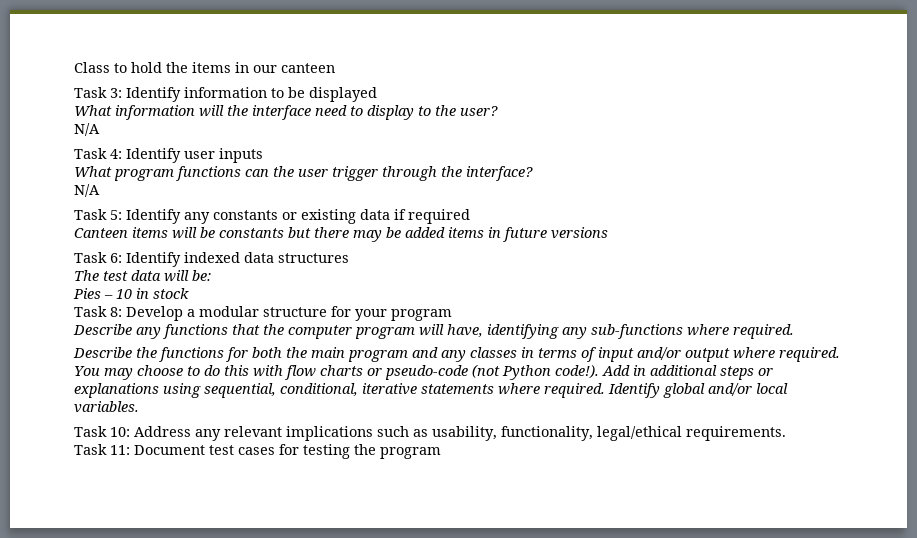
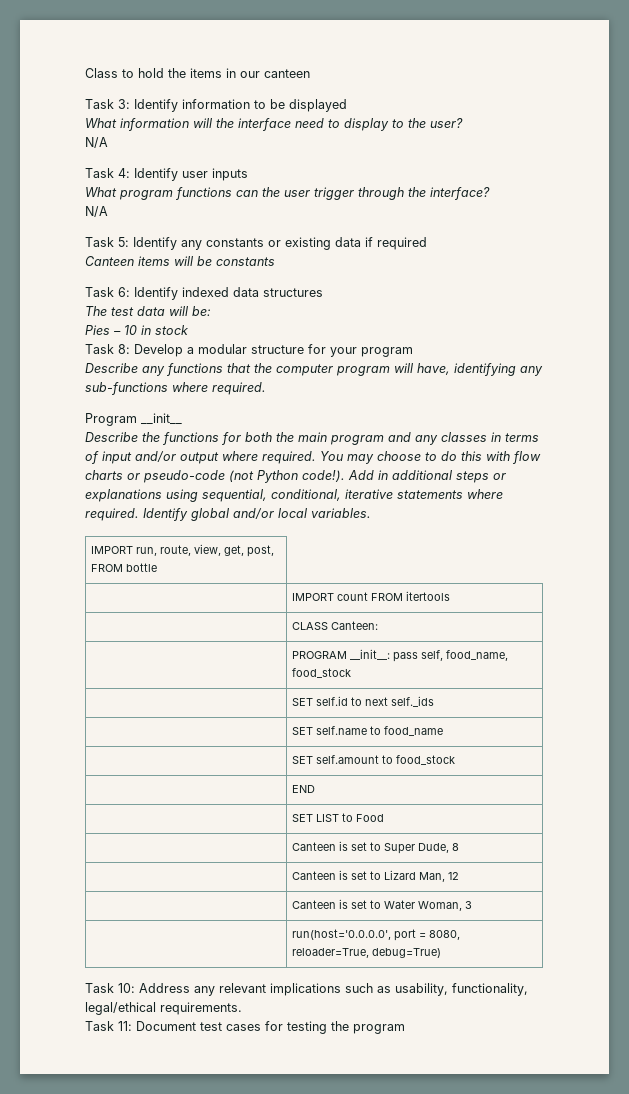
[288,227,608,242] but there may be added items in future versions -> (275, 261) none
(794, 331) none -> [85,413,182,426] // Program __init__
(139, 407) none -> [91,544,275,557] [91,563,158,572] [292,591,451,601] [292,621,379,630] [292,649,509,662] [292,668,352,678] [292,696,435,707] [292,726,444,736] [292,755,456,765] [292,785,316,793] [292,813,385,822] [292,841,460,854] [292,870,460,882] [292,899,473,911] [292,929,461,941] [292,948,442,958] // IMPORT run, route, view, get, post, FROM bottle // | IMPORT count FROM itertools // | CLASS Canteen: // | PROGRAM __init__: pass self, food_name, food_stock // | SET self.id to next self._ids // | SET self.name to food_name // | SET self.amount to food_stock // | END // | SET LIST to Food // | Canteen is set to Super Dude, 8 // | Canteen is set to Lizard Man, 12 // | Canteen is set to Water Woman, 3 // | run(host='0.0.0.0', port = 8080, reloader=True, debug=True)

